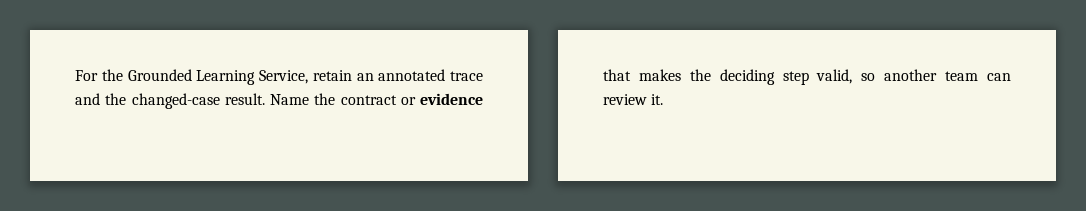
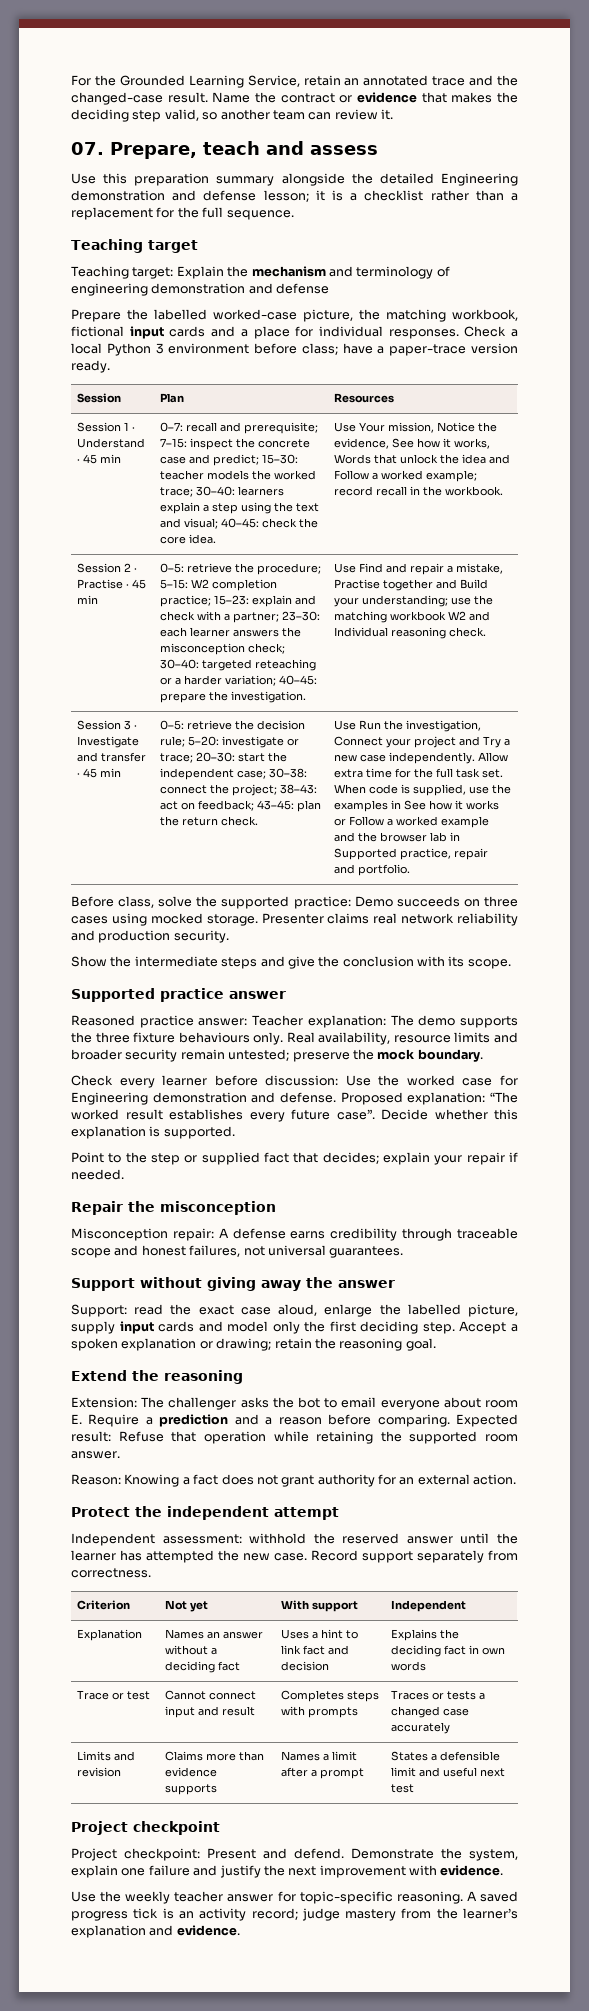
(664, 99) none -> [71,141,378,159] [71,173,518,186] [71,190,518,202] [71,207,294,220] [71,239,198,253] [71,266,450,279] [71,283,330,296] [71,309,518,322] [71,326,518,339] [71,343,518,356] [71,360,110,373] [77,393,122,403] [160,393,185,403] [334,393,395,403] [77,422,136,432] [77,438,146,448] [77,454,122,464] [160,422,319,434] [160,438,311,450] [160,454,299,466] [160,470,317,480] [160,486,285,497] [160,502,320,514] [160,518,319,529] [160,534,217,544] [334,422,498,433] [334,438,491,449] [334,454,511,464] [334,470,478,482] [334,486,504,496] [77,563,138,573] [77,579,147,589] [77,595,99,604] [160,563,322,575] [160,579,278,591] [160,595,317,607] [160,611,321,623] [160,627,302,637] [160,643,286,655] [160,659,317,671] [160,675,318,686] [160,691,307,703] [334,563,504,575] [334,579,489,591] [334,595,494,607] [334,611,491,623] [334,627,487,639] [77,720,138,730] [77,736,140,748] [77,752,147,762] [77,768,122,778] [160,720,306,730] [160,736,300,748] [160,752,288,763] [160,768,308,780] [160,784,318,796] [160,800,322,812] [160,816,259,826] [334,720,482,732] [334,736,511,748] [334,752,509,764] [334,768,504,778] [334,784,512,796] [334,800,500,812] [334,816,490,828] [334,832,461,842] [334,848,489,860] [334,864,411,876] [71,896,518,909] [71,913,518,926] [71,930,229,943] [71,956,511,969] [71,988,286,1002] [71,1015,518,1028] [71,1032,518,1045] [71,1049,483,1062] [71,1075,518,1088] [71,1092,518,1105] [71,1109,518,1122] [71,1126,235,1139] [71,1152,518,1165] [71,1169,124,1180] [71,1201,276,1215] [71,1228,518,1241] [71,1245,404,1258] [71,1277,395,1291] [71,1304,518,1317] [71,1321,518,1334] [71,1338,436,1351] [71,1370,243,1384] [71,1397,518,1410] [71,1414,518,1427] [71,1431,518,1444] [71,1451,120,1459] [71,1474,517,1487] [71,1506,339,1520] [71,1533,518,1546] [71,1550,518,1563] [71,1568,151,1578] [77,1600,131,1610] [165,1600,209,1612] [281,1600,359,1612] [391,1600,467,1612] [77,1629,143,1641] [165,1629,264,1639] [165,1645,218,1655] [165,1661,241,1673] [281,1629,359,1639] [281,1645,350,1655] [281,1661,330,1671] [391,1629,460,1641] [391,1645,506,1657] [391,1661,427,1671] [77,1690,151,1700] [165,1690,257,1700] [165,1706,256,1718] [281,1690,380,1702] [281,1706,359,1718] [391,1690,486,1700] [391,1706,470,1718] [391,1722,451,1734] [77,1751,136,1761] [77,1767,122,1777] [165,1751,265,1761] [165,1767,218,1777] [165,1784,218,1795] [281,1751,358,1761] [281,1767,365,1779] [391,1751,501,1761] [391,1767,506,1777] [391,1784,415,1793] [71,1821,220,1835] [71,1848,518,1861] [71,1865,504,1878] [71,1891,518,1904] [71,1908,518,1921] [71,1925,240,1938] // 07. Prepare, teach and assess // Use this preparation summary alongside the detailed Engineering demonstration and defense lesson; it is a checklist rather than a replacement for the full sequence. // Teaching target // Teaching target: Explain the mechanism and terminology of engineering demonstration and defense // Prepare the labelled worked-case picture, the matching workbook, fictional input cards and a place for individual responses. Check a local Python 3 environment before class; have a paper-trace version ready. // Session | Plan | Resources // Session 1 · Understand · 45 min | 0–7: recall and prerequisite; 7–15: inspect the concrete case and predict; 15–30: teacher models the worked trace; 30–40: learners explain a step using the text and visual; 40–45: check the core idea. | Use Your mission, Notice the evidence, See how it works, Words that unlock the idea and Follow a worked example; record recall in the workbook. // Session 2 · Practise · 45 min | 0–5: retrieve the procedure; 5–15: W2 completion practice; 15–23: explain and check with a partner; 23–30: each learner answers the misconception check; 30–40: targeted reteaching or a harder variation; 40–45: prepare the investigation. | Use Find and repair a mistake, Practise together and Build your understanding; use the matching workbook W2 and Individual reasoning check. // Session 3 · Investigate and transfer · 45 min | 0–5: retrieve the decision rule; 5–20: investigate or trace; 20–30: start the independent case; 30–38: connect the project; 38–43: act on feedback; 43–45: plan the return check. | Use Run the investigation, Connect your project and Try a new case independently. Allow extra time for the full task set. When code is supplied, use the examples in See how it works or Follow a worked example and the browser lab in Supported practice, repair and portfolio. // Before class, solve the supported practice: Demo succeeds on three cases using mocked storage. Presenter claims real network reliability and production security. // Show the intermediate steps and give the conclusion with its scope. // Supported practice answer // Reasoned practice answer: Teacher explanation: The demo supports the three fixture behaviours only. Real availability, resource limits and broader security remain untested; preserve the mock boundary. // Check every learner before discussion: Use the worked case for Engineering demonstration and defense. Proposed explanation: “The worked result establishes every future case”. Decide whether this explanation is supported. // Point to the step or supplied fact that decides; explain your repair if needed. // Repair the misconception // Misconception repair: A defense earns credibility through traceable scope and honest failures, not universal guarantees. // Support without giving away the answer // Support: read the exact case aloud, enlarge the labelled picture, supply input cards and model only the first deciding step. Accept a spoken explanation or drawing; retain the reasoning goal. // Extend the reasoning // Extension: The challenger asks the bot to email everyone about room E. Require a prediction and a reason before comparing. Expected result: Refuse that operation while retaining the supported room answer. // Reason: Knowing a fact does not grant authority for an external action. // Protect the independent attempt // Independent assessment: withhold the reserved answer until the learner has attempted the new case. Record support separately from correctness. // Criterion | Not yet | With support | Independent // Explanation | Names an answer without a deciding fact | Uses a hint to link fact and decision | Explains the deciding fact in own words // Trace or test | Cannot connect input and result | Completes steps with prompts | Traces or tests a changed case accurately // Limits and revision | Claims more than evidence supports | Names a limit after a prompt | States a defensible limit and useful next test // Project checkpoint // Project checkpoint: Present and defend. Demonstrate the system, explain one failure and justify the next improvement with evidence. // Use the weekly teacher answer for topic-specific reasoning. A saved progress tick is an activity record; judge mastery from the learner’s explanation and evidence.

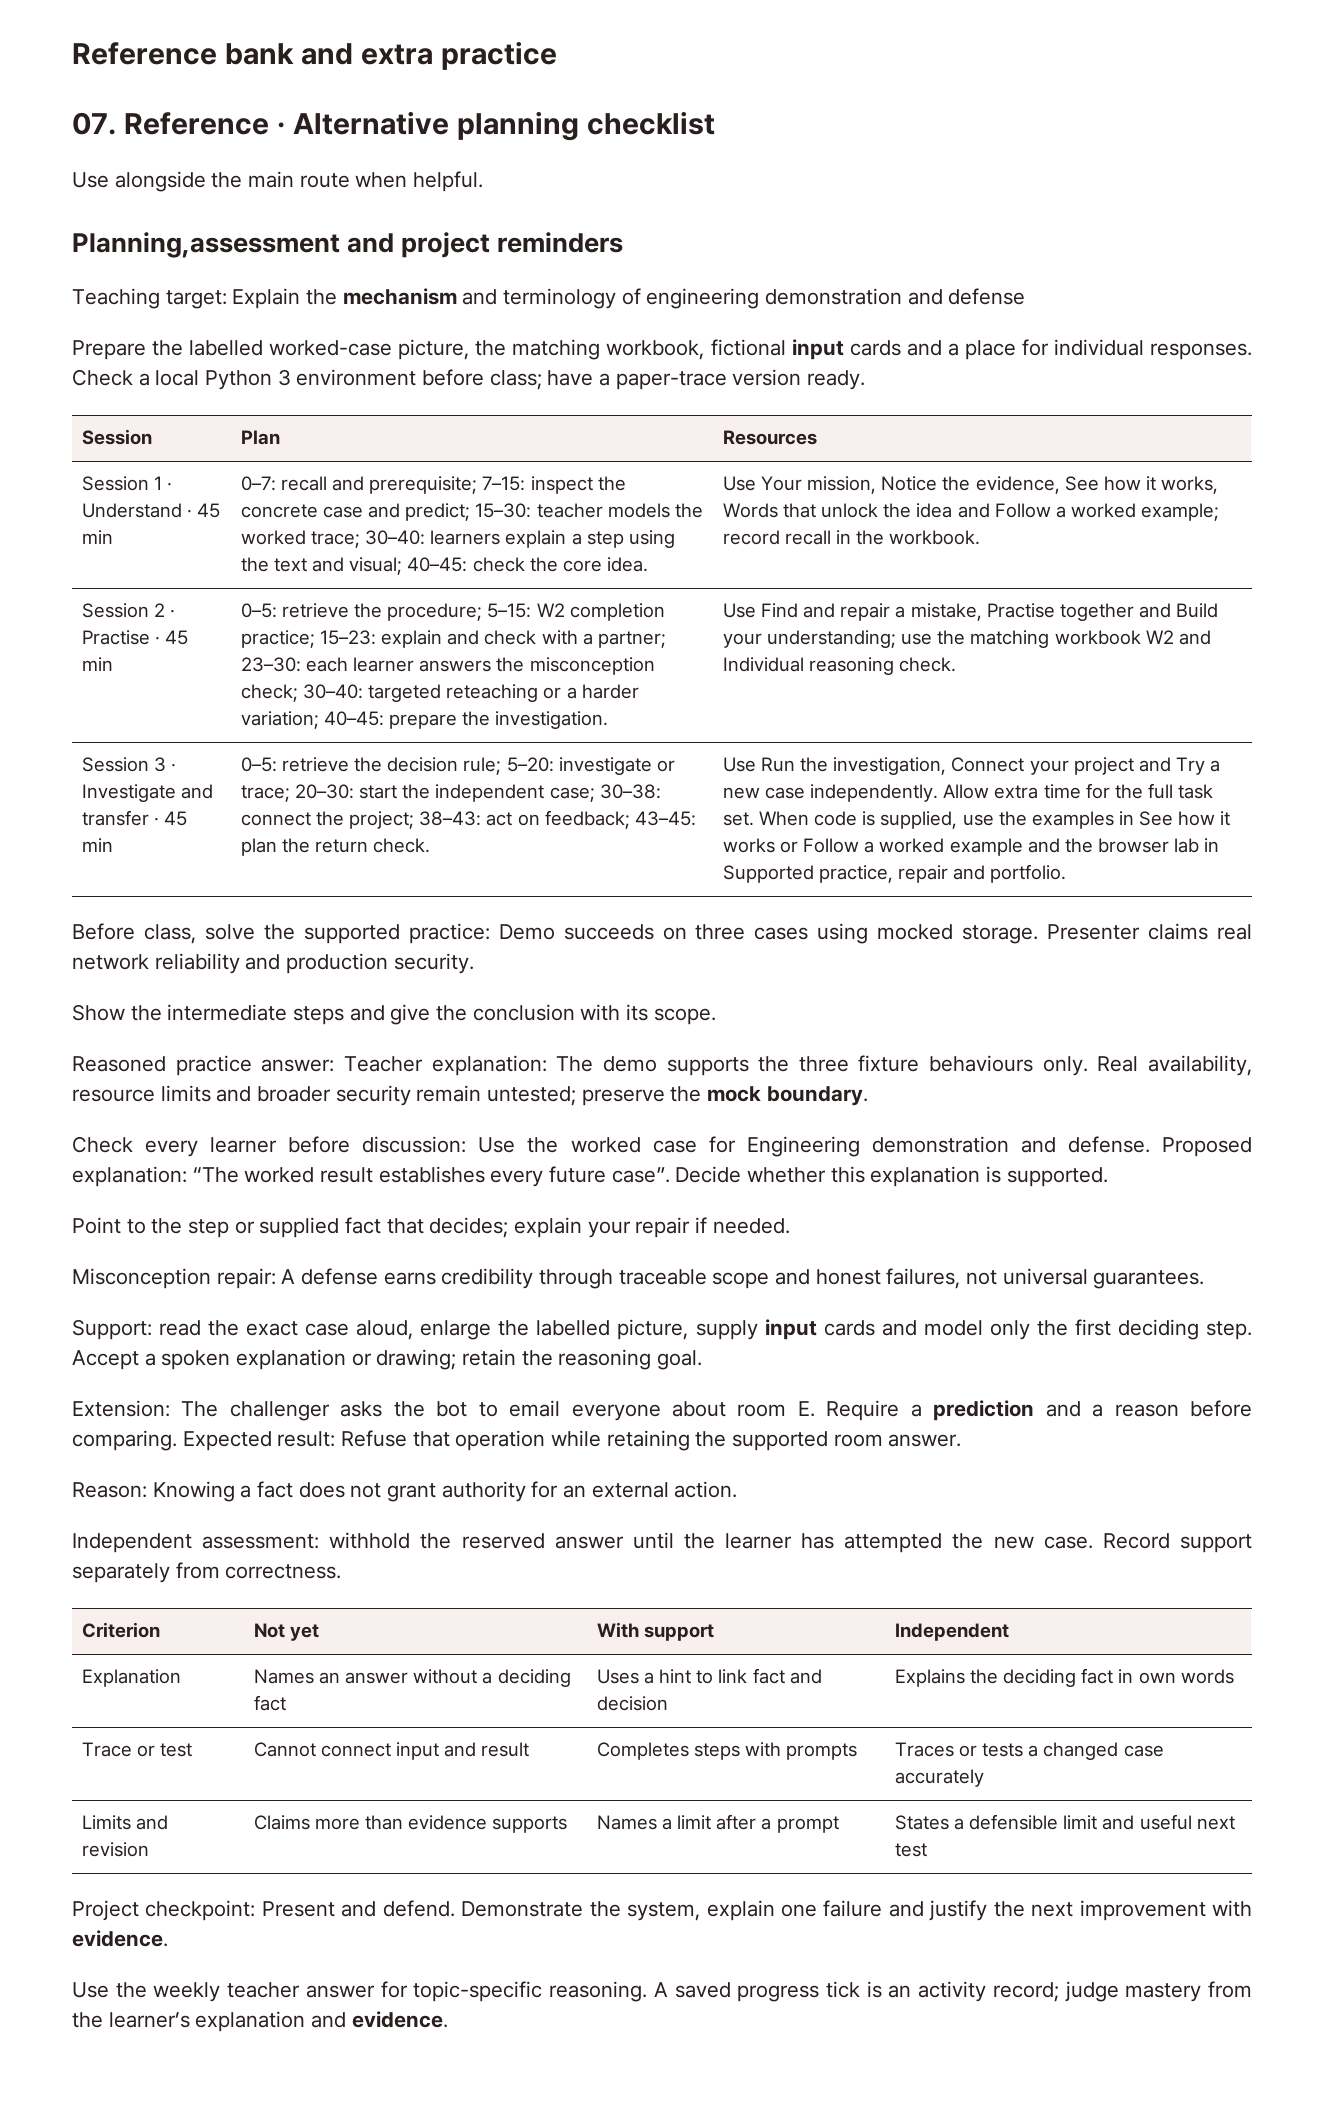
[71,75,518,88] [71,92,518,105] [71,109,393,122] [71,141,378,159] [71,173,518,186] [71,190,518,202] [71,207,294,220] [71,239,198,253] For the Grounded Learning Service, retain an annotated trace and the changed-case result. Name the contract or evidence that makes the deciding step valid, so another team can review it. // 07. Prepare, teach and assess // Use this preparation summary alongside the detailed Engineering demonstration and defense lesson; it is a checklist rather than a replacement for the full sequence. // Teaching target -> [72,41,557,70] [72,111,715,141] [72,171,484,192] [72,232,624,258] Reference bank and extra practice // 07. Reference · Alternative planning checklist // Use alongside the main route when helpful. // Planning,assessment and project reminders
[71,988,286,1002] // Supported practice answer -> (716, 1016) none
[71,1201,276,1215] // Repair the misconception -> (790, 1226) none
[71,1277,395,1291] // Support without giving away the answer -> (1205, 1279) none
[71,1370,243,1384] // Extend the reasoning -> (703, 1360) none
[71,1506,339,1520] // Protect the independent attempt -> (738, 1489) none
[71,1821,220,1835] // Project checkpoint -> (927, 1850) none

